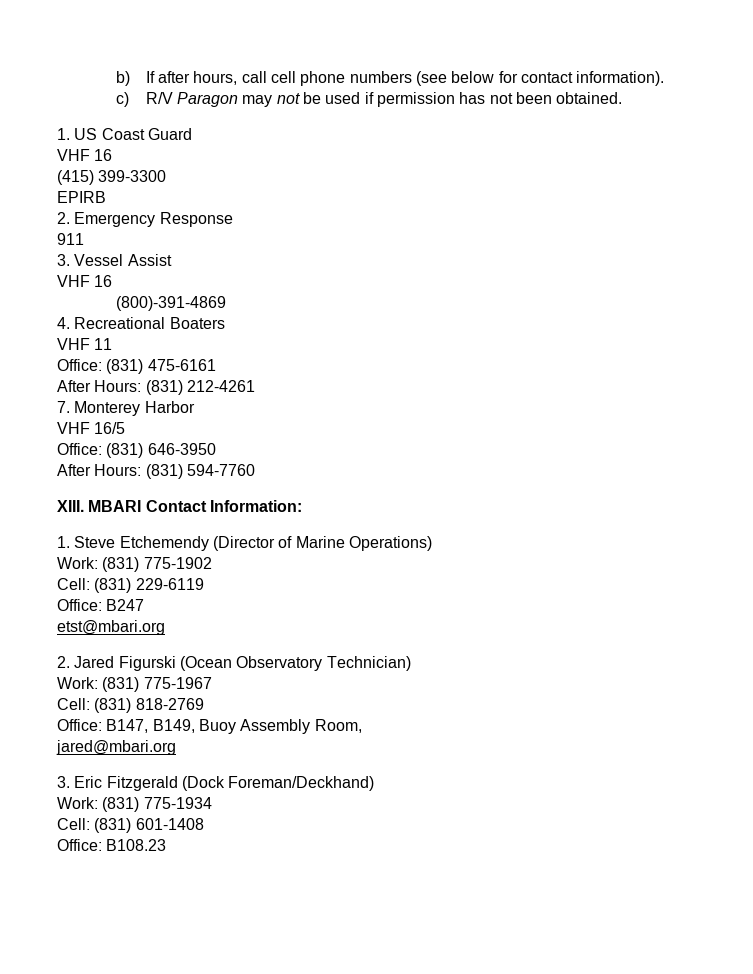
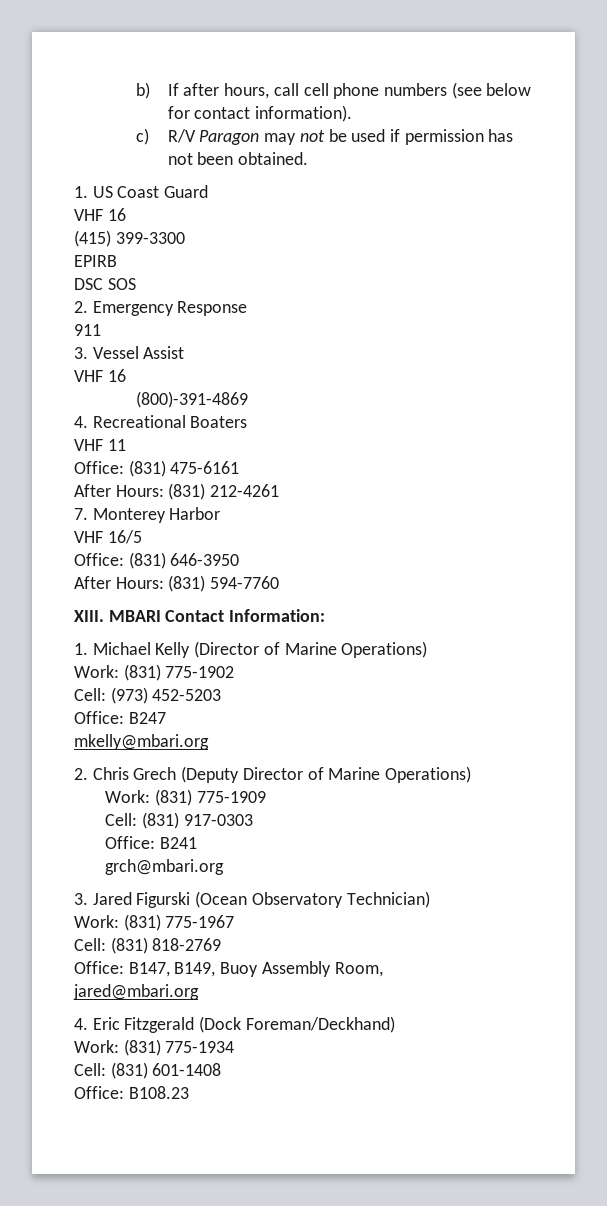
(106, 197) none -> [74,278,136,290] // DSC SOS
[74,536,209,551] Steve Etchemendy -> [92,642,191,658] Michael Kelly
[94,578,204,593] (831) 229-6119 -> [110,687,222,704] (973) 452-5203
[57,620,165,635] [57,656,70,668] etst@mbari.org // 2. -> [74,734,209,750] [74,766,472,783] [105,789,266,806] [105,812,253,829] [105,836,197,849] [105,859,225,875] [74,893,88,905] mkelly@mbari.org // 2. Chris Grech (Deputy Director of Marine Operations) // Work: (831) 775-1909 // Cell: (831) 917-0303 // Office: B241 // grch@mbari.org // 3.
[57,776,70,788] 3. -> [74,1018,88,1030] 4.

